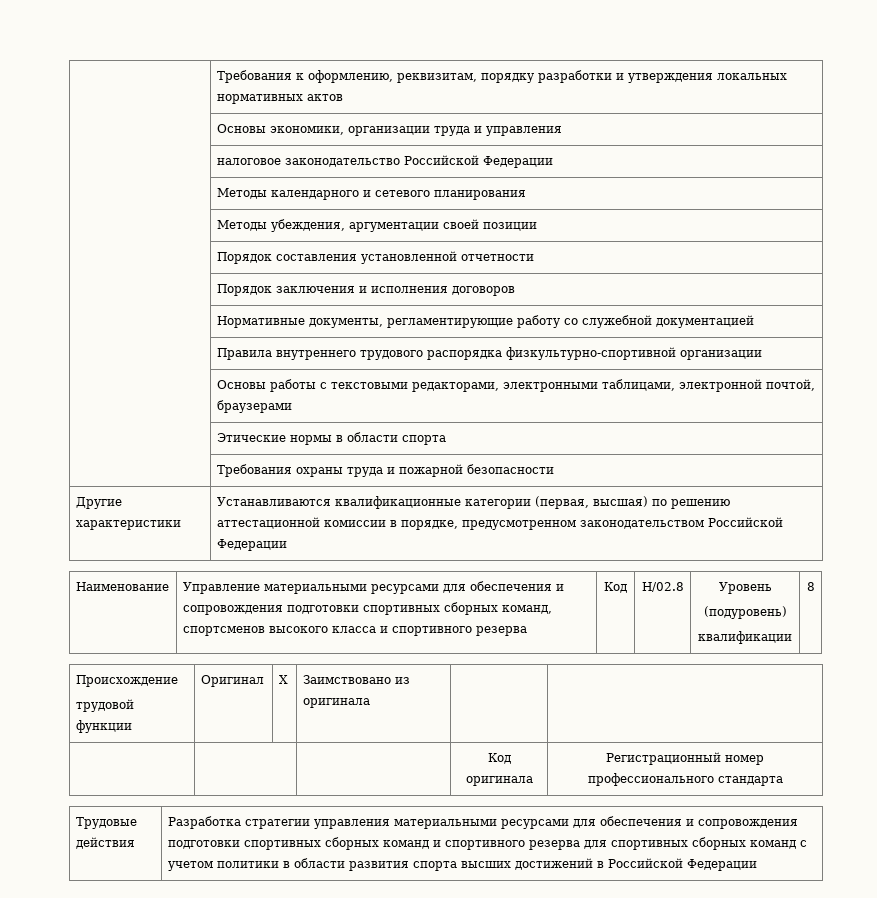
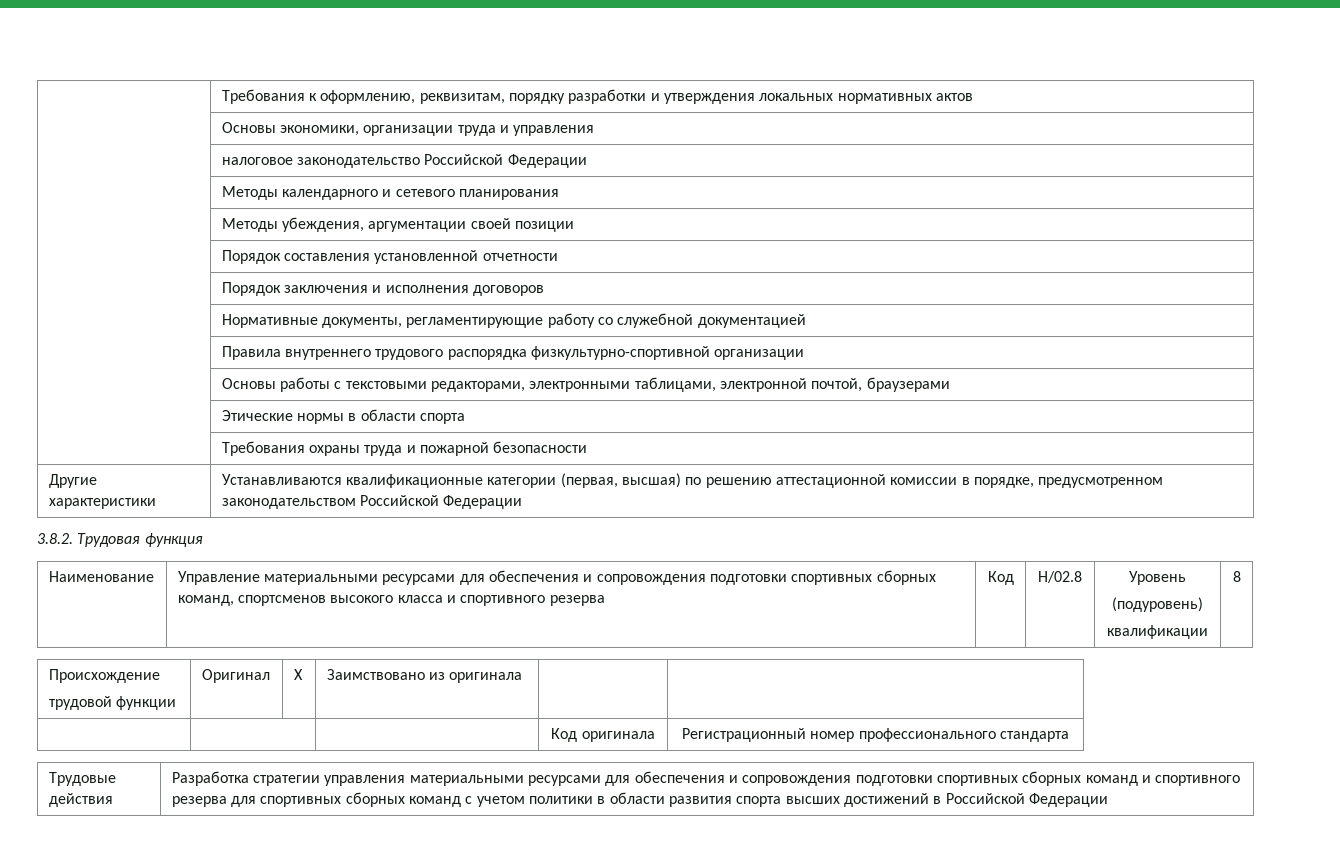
(287, 545) none -> [37,533,203,547] // 3.8.2. Трудовая функция

